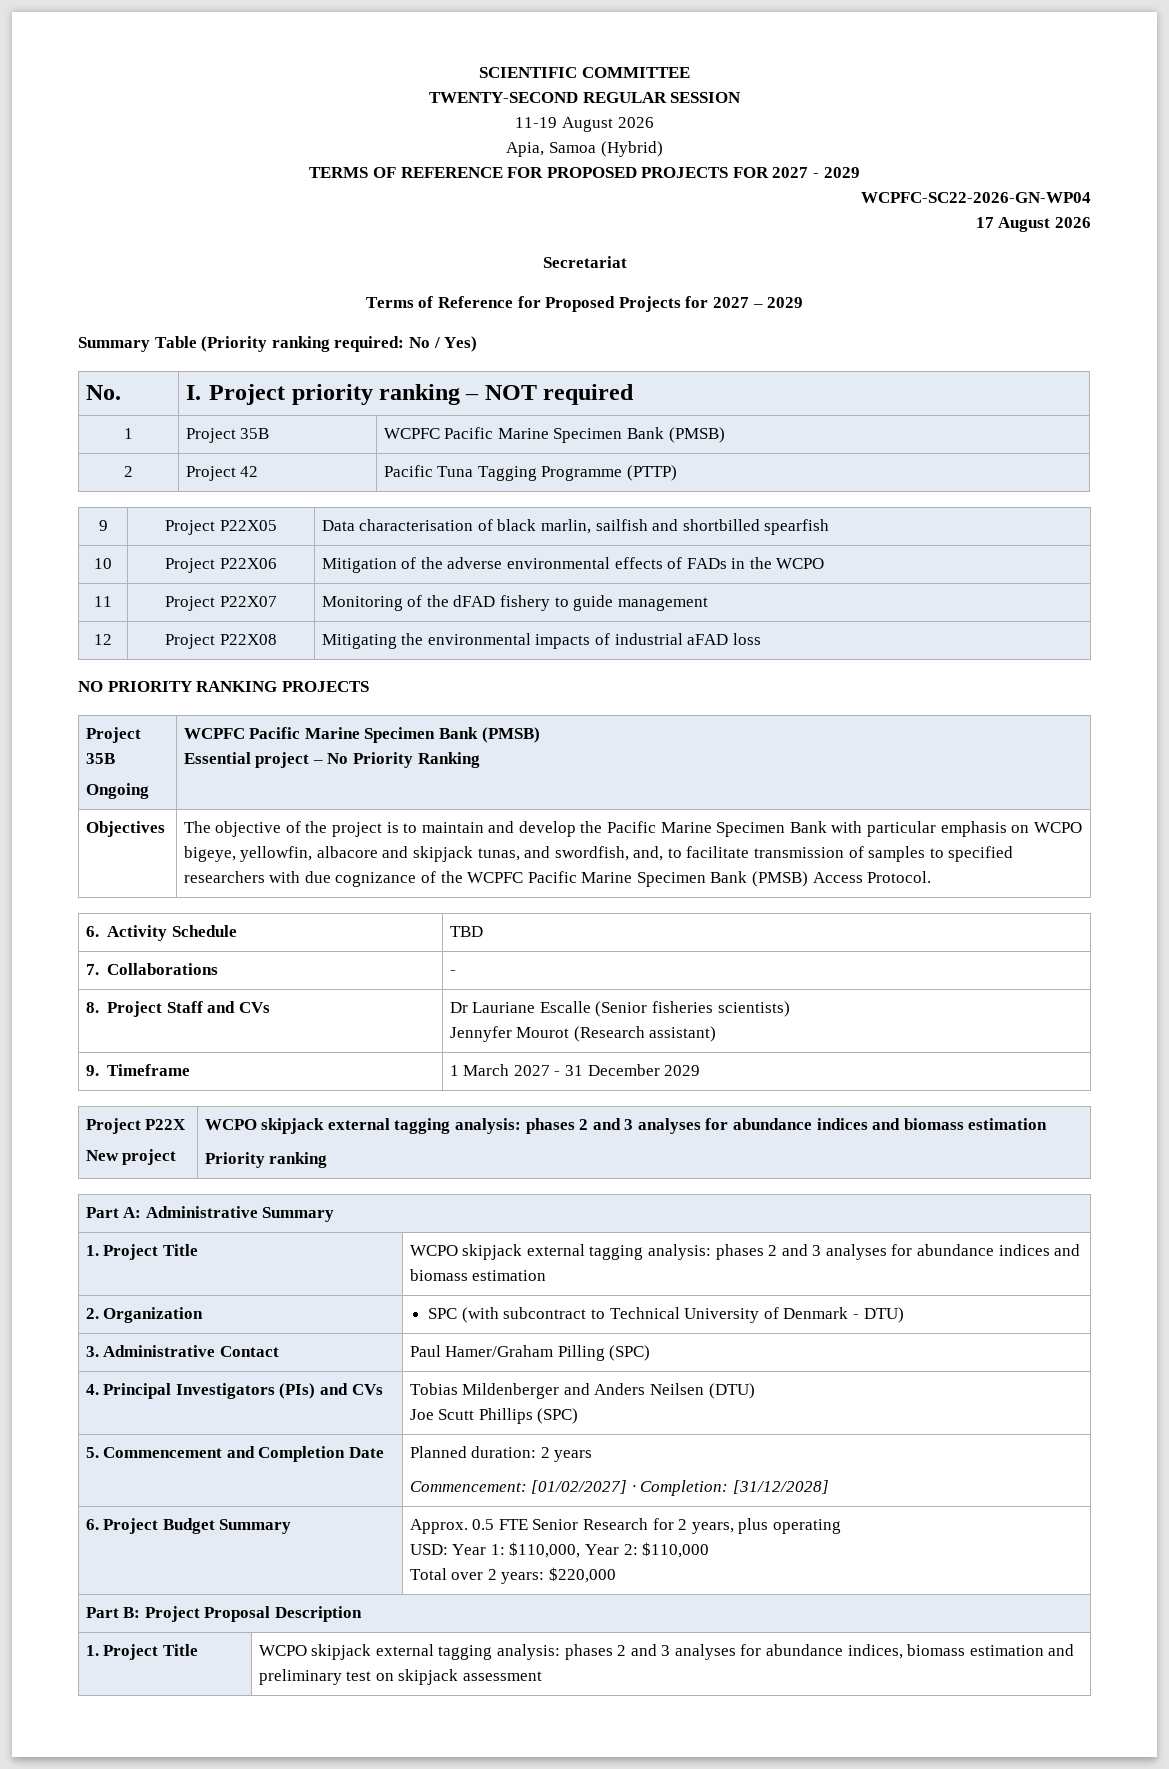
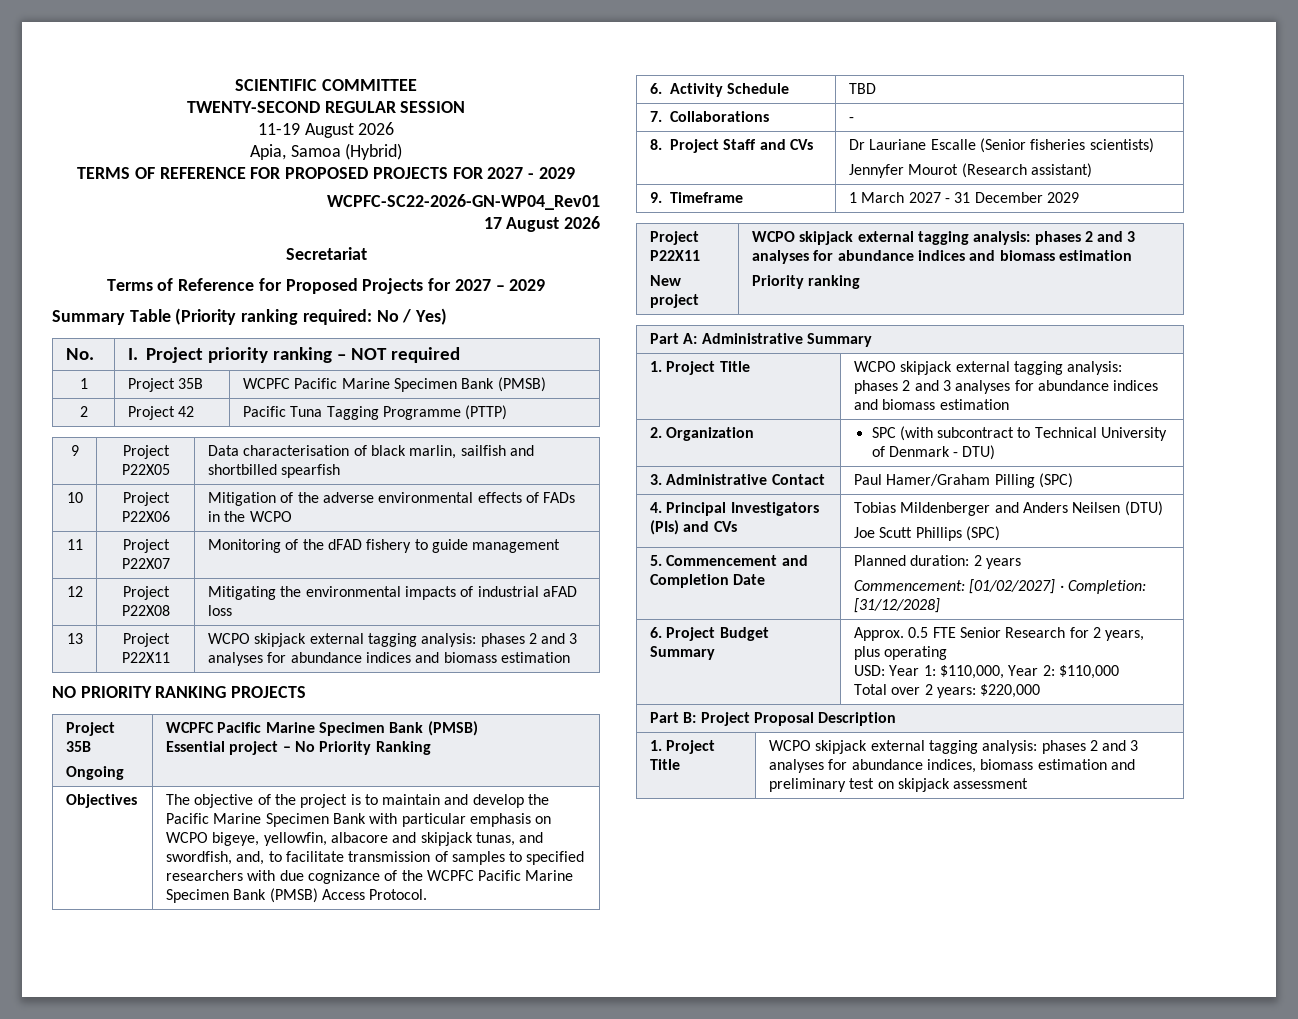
[861,192,1091,203] WCPFC-SC22-2026-GN-WP04 -> [327,194,600,210] WCPFC-SC22-2026-GN-WP04_Rev01
(761, 639) none -> [66,633,83,644] [122,633,170,647] [121,652,170,663] [207,633,578,647] [207,652,570,666] // 13 | Project P22X11 | WCPO skipjack external tagging analysis: phases 2 and 3 analyses for abundance indices and biomass estimation
[145,1119,187,1130] P22X -> [649,250,700,261] P22X11

